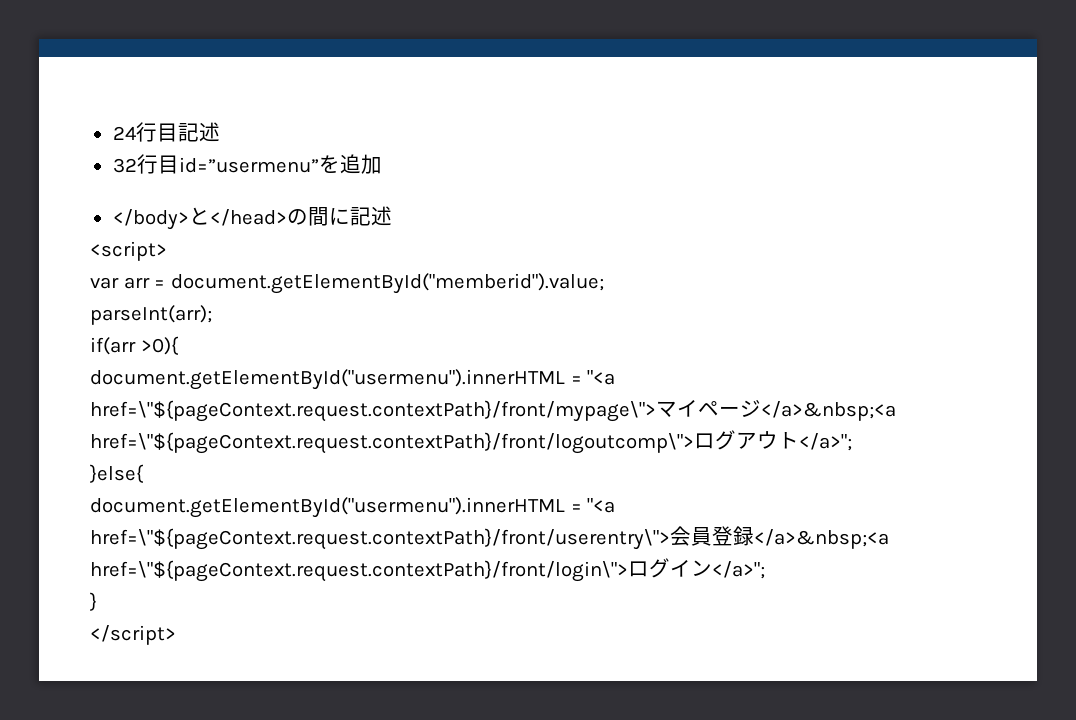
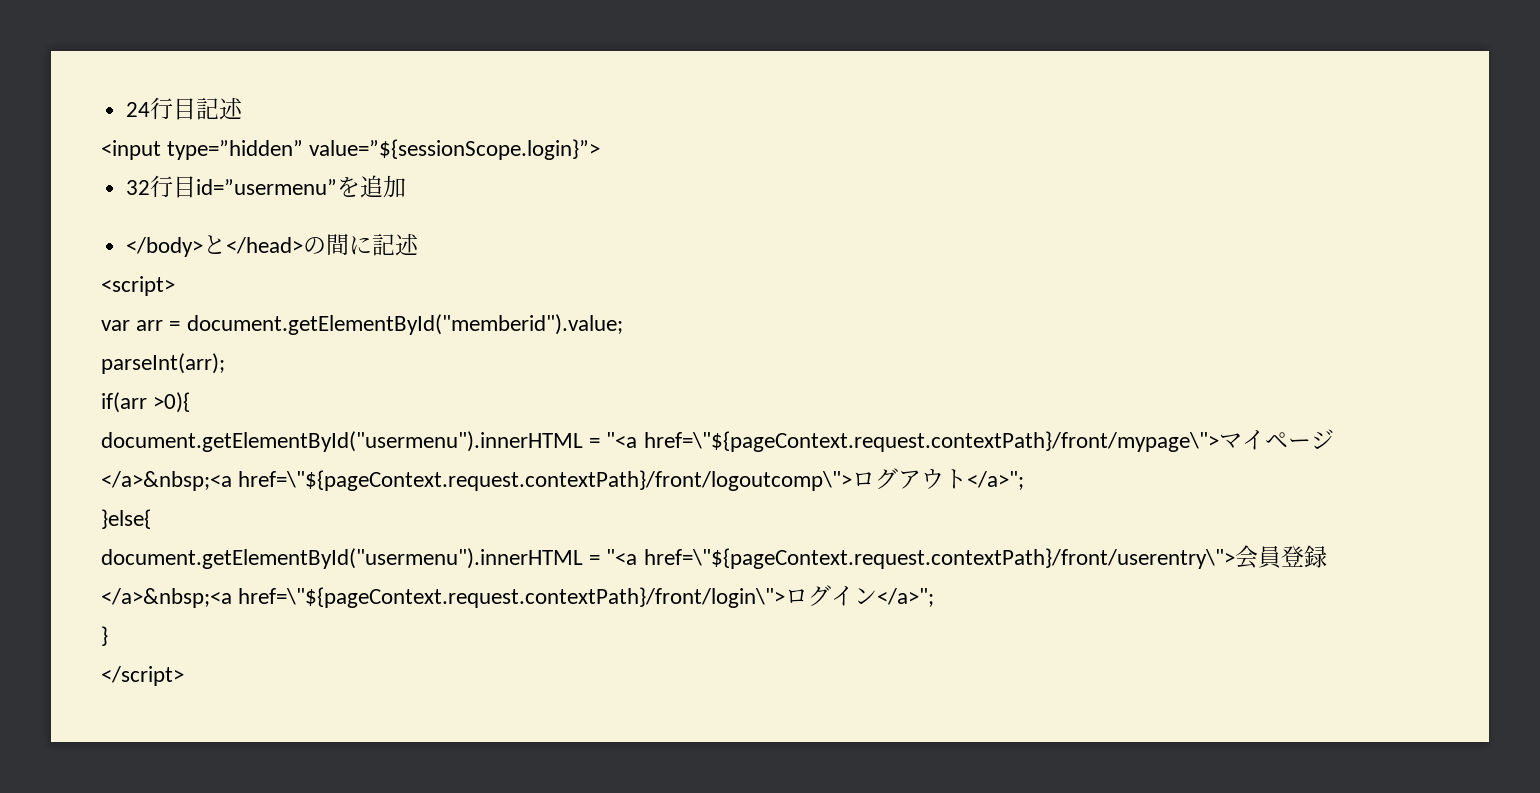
(220, 132) none -> [101,139,601,160] // <input type=”hidden” value=”${sessionScope.login}”>

